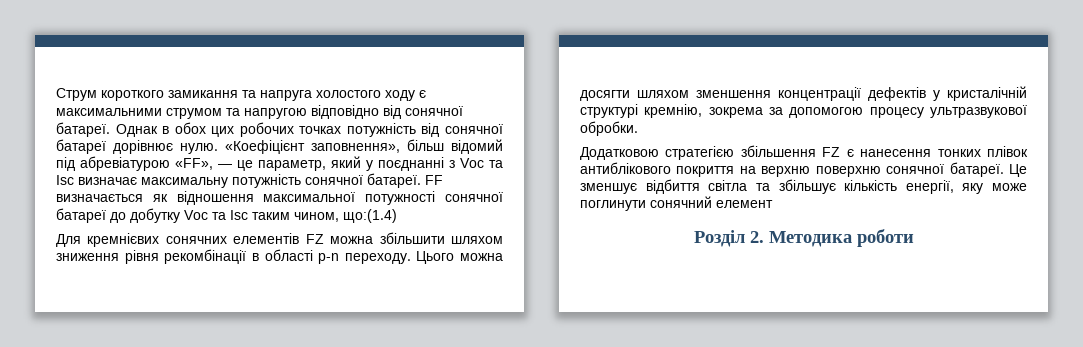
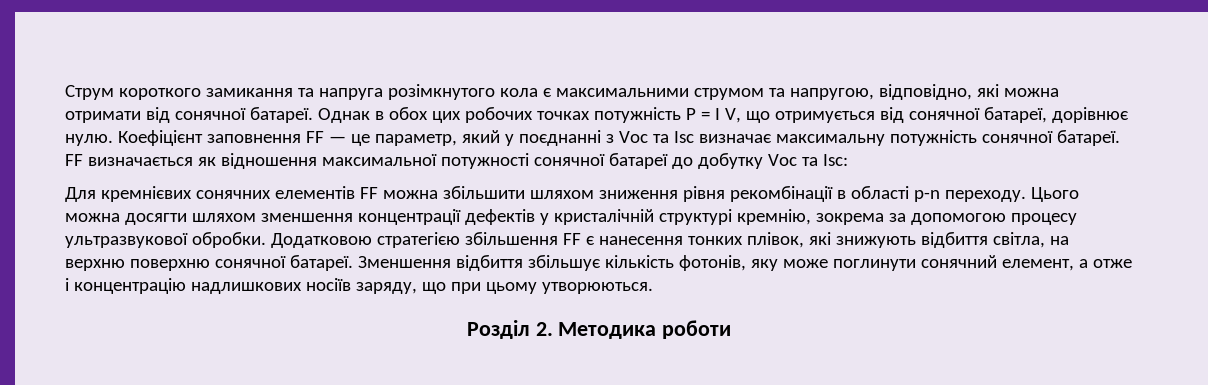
[316,90,415,101] холостого ходу -> [387,84,538,100] розімкнутого кола
[244,105,379,119] напругою відповідно -> [789,84,1059,100] [65,111,141,123] напругою, відповідно, які можна отримати
[421,123,503,137] [56,139,106,154] від сонячної батареї -> [685,107,1047,123] P = I V, що отримується від сонячної батареї,
[225,139,503,154] [56,156,213,171] «Коефіцієнт заповнення», більш відомий під абревіатурою «FF», -> [117,130,324,146] Коефіцієнт заповнення FF
[230,209,397,223] Isc таким чином, що:(1.4) -> [822,154,848,166] Isc:
[305,234,324,244] FZ -> [359,187,378,199] FF
(638, 128) // -> (266, 240) none
[822,147,841,157] FZ -> [562,233,581,245] FF
[987,146,1028,157] [580,162,735,177] плівок антиблікового покриття -> [746,232,1045,248] плівок, які знижують відбиття світла,
[1009,164,1027,177] [580,179,770,194] Це зменшує відбиття світла та -> [357,255,523,271] Зменшення відбиття
[905,180,954,194] енергії, -> [678,255,746,271] фотонів,
[716,200,773,208] елемент -> [1001,259,1132,271] [65,278,653,294] елемент, а отже і концентрацію надлишкових носіїв заряду, що при цьому утворюються.

